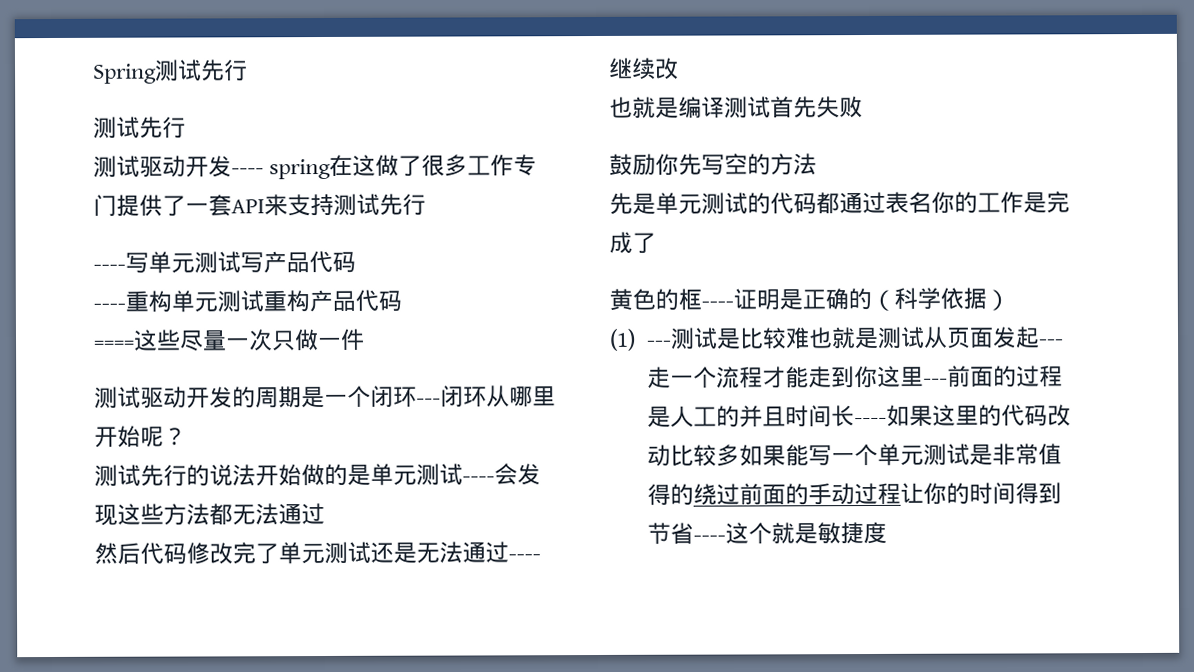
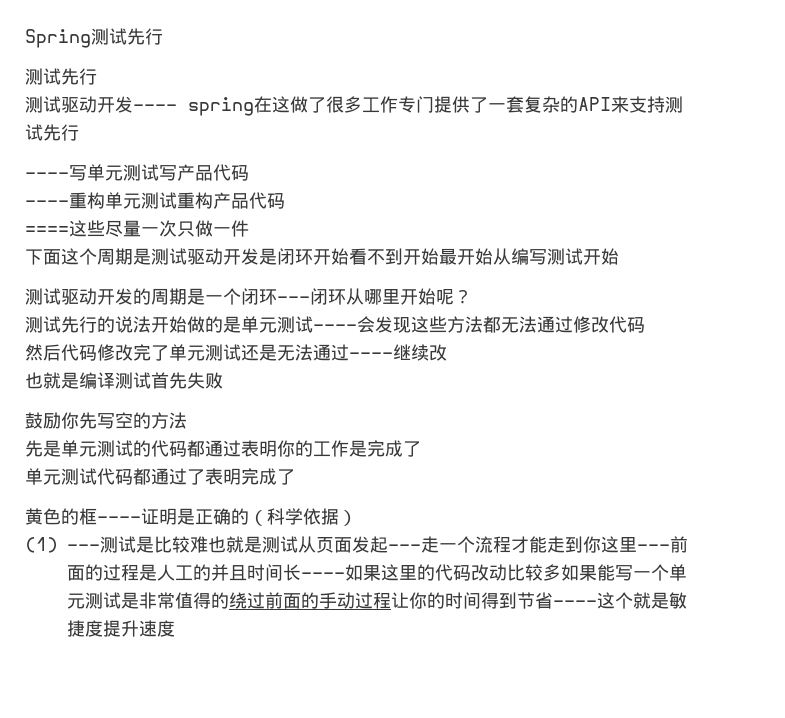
(232, 205) none -> [524,96,578,113] 复杂的
(365, 339) none -> [25,248,619,265] // 下面这个周期是测试驱动开发是闭环开始看不到开始最开始从编写测试开始
(325, 513) none -> [573,316,645,333] 修改代码
[908,191,932,214] 名 -> [259,440,277,457] 明
(656, 243) none -> [25,468,295,485] // 单元测试代码都通过了表明完成了
(888, 533) none -> [103,620,175,637] 提升速度

